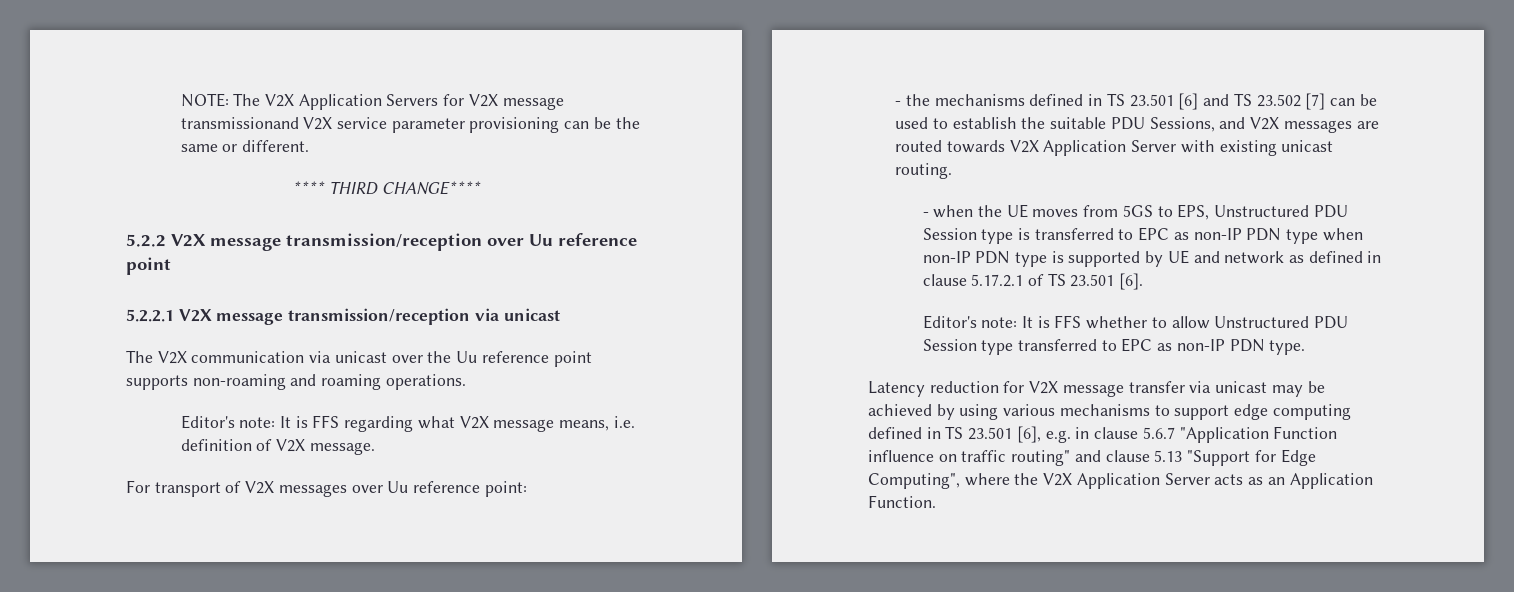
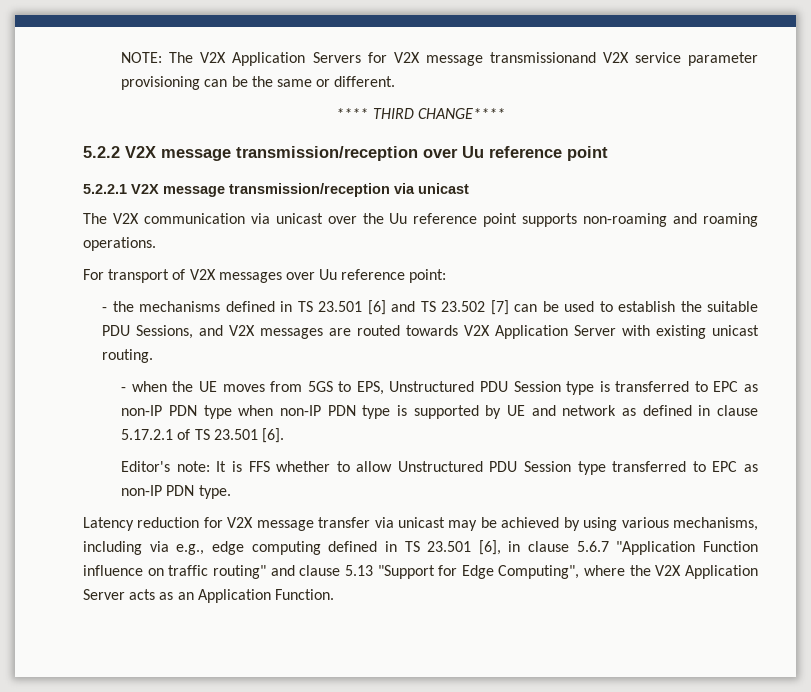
[180,415,635,432] [180,439,375,455] // Editor's note: It is FFS regarding what V2X message means, i.e. definition of V2X message. -> (156, 244) none
[1059,404,1230,420] mechanisms to support -> [673,517,759,531] [83,541,205,555] mechanisms, including via e.g.,
[1045,430,1071,443] e.g. -> (501, 547) none

